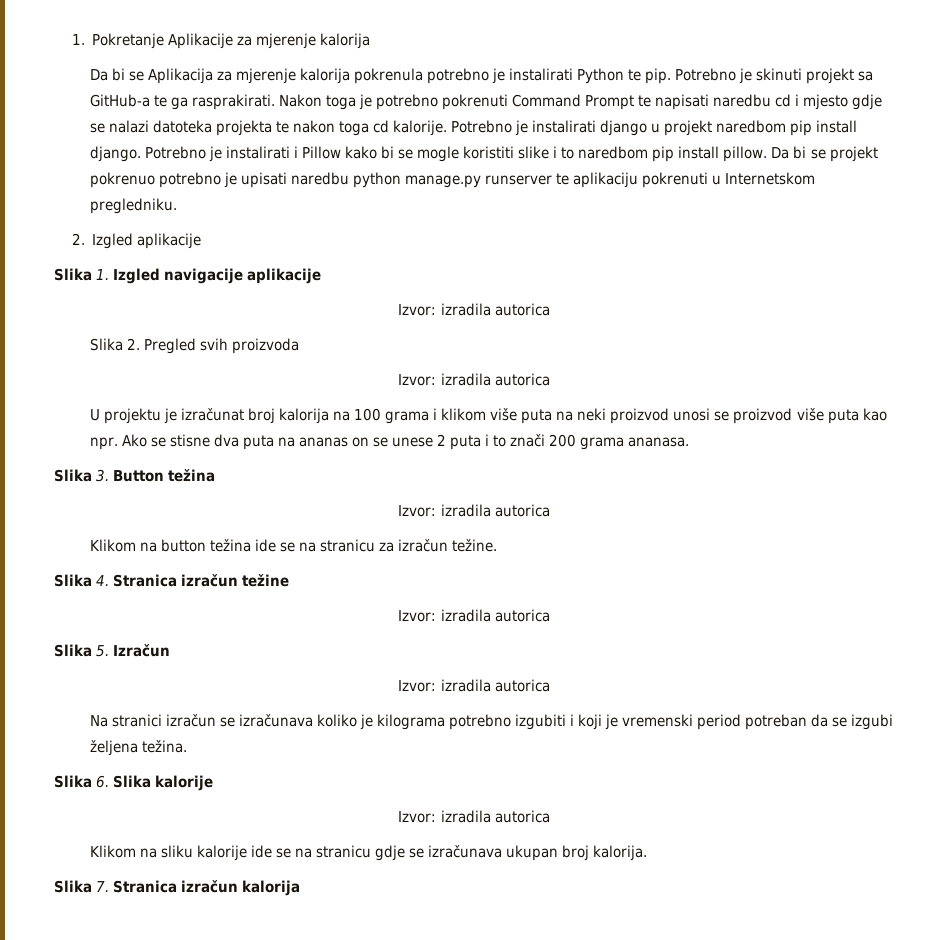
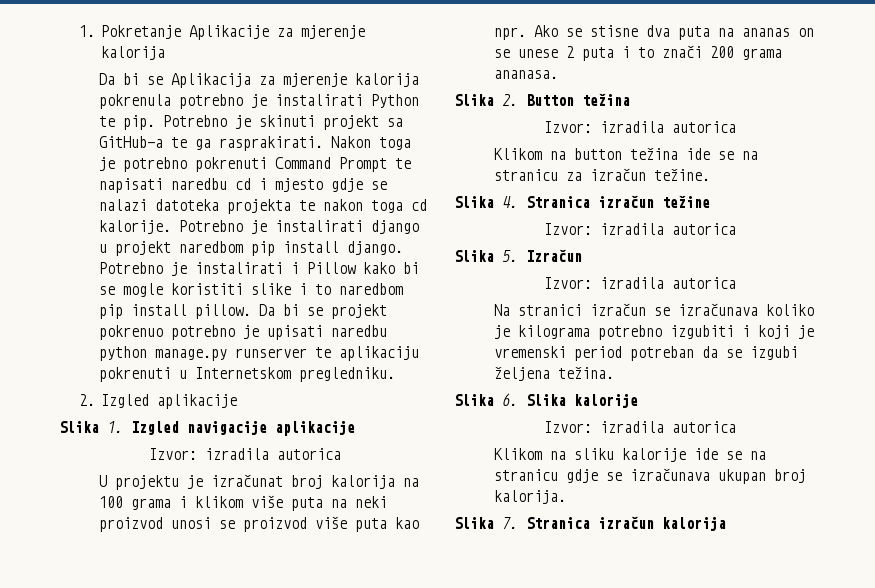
[89,338,299,354] [398,373,550,386] // Slika 2. Pregled svih proizvoda // Izvor: izradila autorica -> (341, 454) none
[96,469,110,482] 3. -> [502,94,518,106] 2.

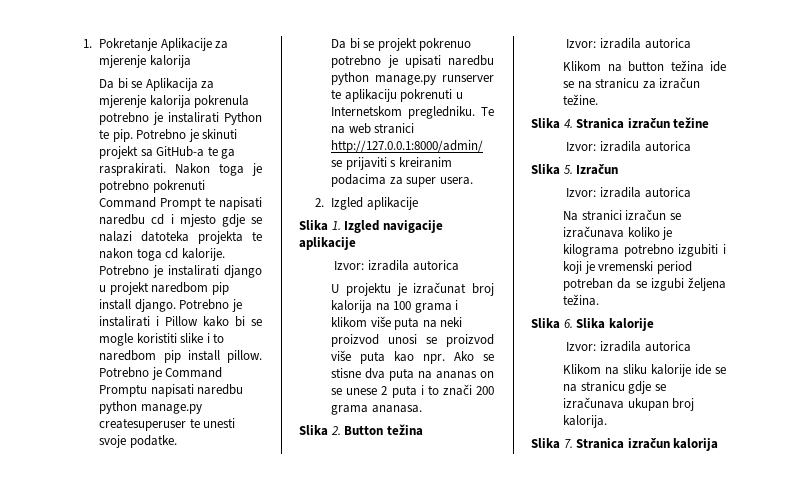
(251, 311) none -> [99,367,223,380] [99,384,244,397] [99,401,202,414] [99,418,236,431] [99,435,177,448] Potrebno je Command Promptu napisati naredbu python manage.py createsuperuser te unesti svoje podatke. //
(395, 374) none -> [481,107,494,116] [331,123,415,134] [331,140,484,153] [331,157,452,170] [331,174,473,187] Te na web stranici http://127.0.0.1:8000/admin/ se prijaviti s kreiranim podacima za super usera.

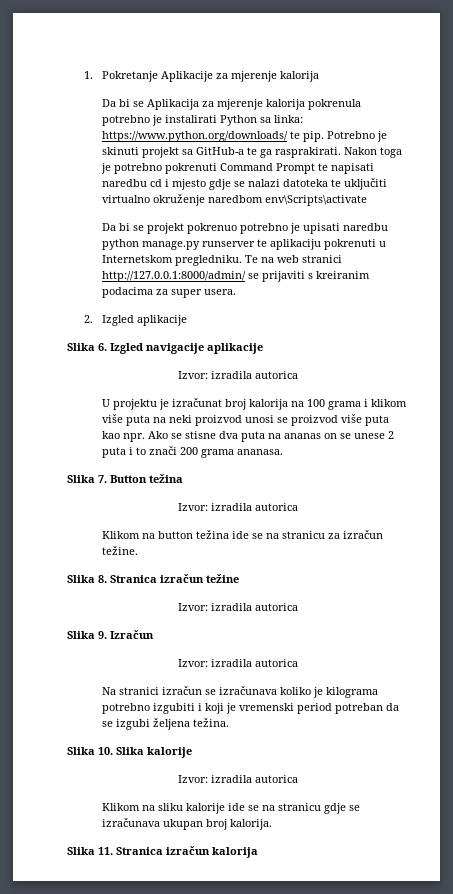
(262, 118) none -> [259,115,303,123] [101,131,288,142] sa linka: https://www.python.org/downloads/
[198,231,262,244] [99,248,225,261] [99,265,262,278] [99,282,229,295] [99,299,242,312] [99,316,262,327] [99,333,225,346] [99,350,262,363] [99,367,223,380] [99,384,244,397] [99,401,202,414] [99,418,236,431] [99,435,177,448] projekta te nakon toga cd kalorije. Potrebno je instalirati django u projekt naredbom pip install django. Potrebno je instalirati i Pillow kako bi se mogle koristiti slike i to naredbom pip install pillow. Potrebno je Command Promptu napisati naredbu python manage.py createsuperuser te unesti svoje podatke. -> [330,178,387,190] [101,194,367,206] te uključiti virtualno okruženje naredbom env\Scripts\activate
[331,221,341,230] 1. -> [98,343,107,351] 6.
[330,426,341,435] 2. -> [98,475,107,483] 7.
[563,119,573,128] 4. -> [98,575,107,583] 8.
[563,165,573,174] 5. -> [98,631,107,639] 9.
[563,319,573,328] 6. -> [98,747,113,755] 10.
[563,439,573,448] 7. -> [98,847,113,855] 11.

